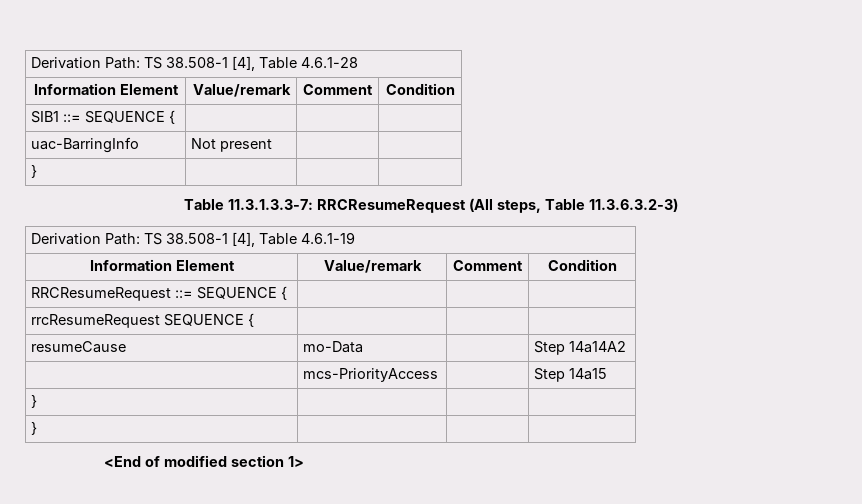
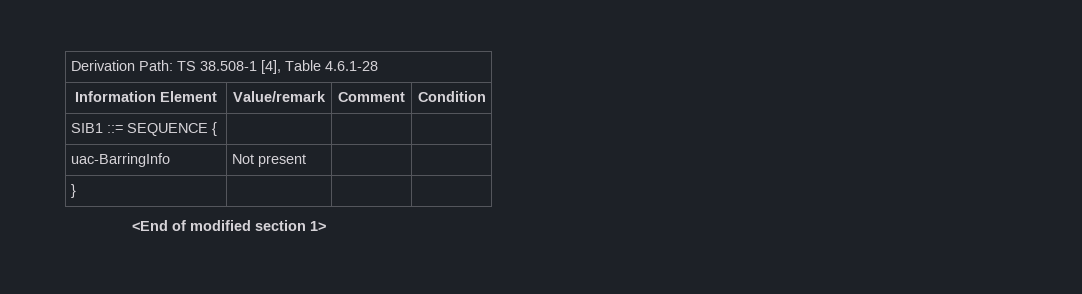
[184,198,678,213] [31,232,356,247] [89,259,235,271] [323,260,422,273] [453,260,523,271] [547,259,617,271] [31,286,288,301] [31,313,255,328] [31,341,127,353] [303,341,364,353] [534,341,627,355] [303,368,439,382] [534,368,608,382] [31,394,38,408] [31,421,38,435] // Table 11.3.1.3.3-7: RRCResumeRequest (All steps, Table 11.3.6.3.2-3) // Derivation Path: TS 38.508-1 [4], Table 4.6.1-19 // Information Element | Value/remark | Comment | Condition // RRCResumeRequest ::= SEQUENCE { | | | // rrcResumeRequest SEQUENCE { | | | // resumeCause | mo-Data | | Step 14a14A2 // | mcs-PriorityAccess | | Step 14a15 // } | | | // } | | | -> (76, 191) none

